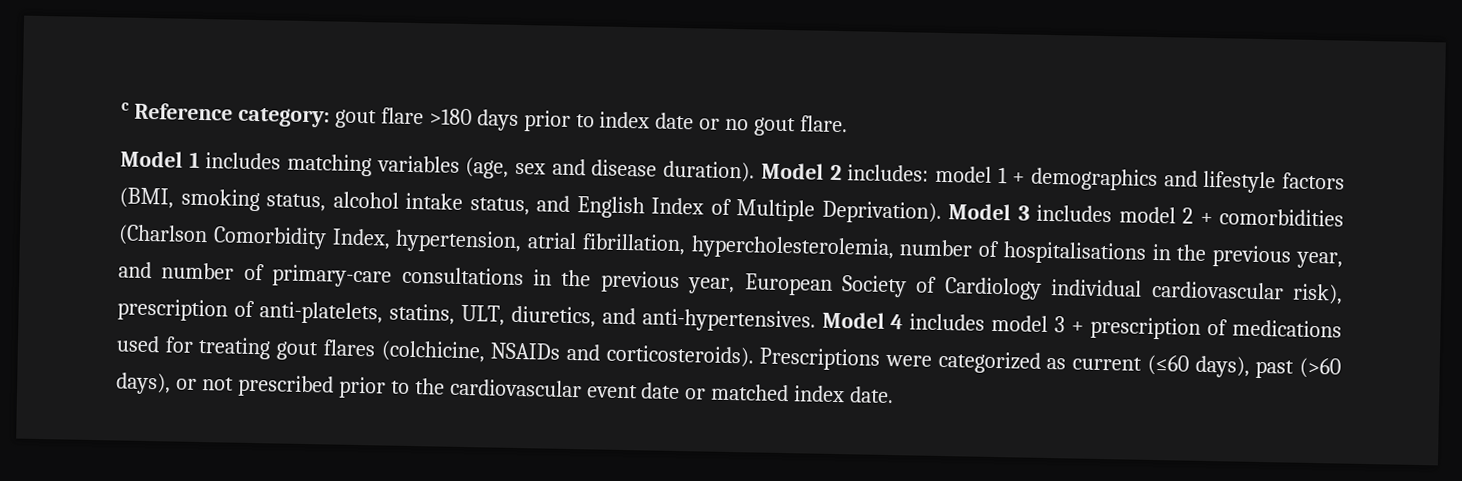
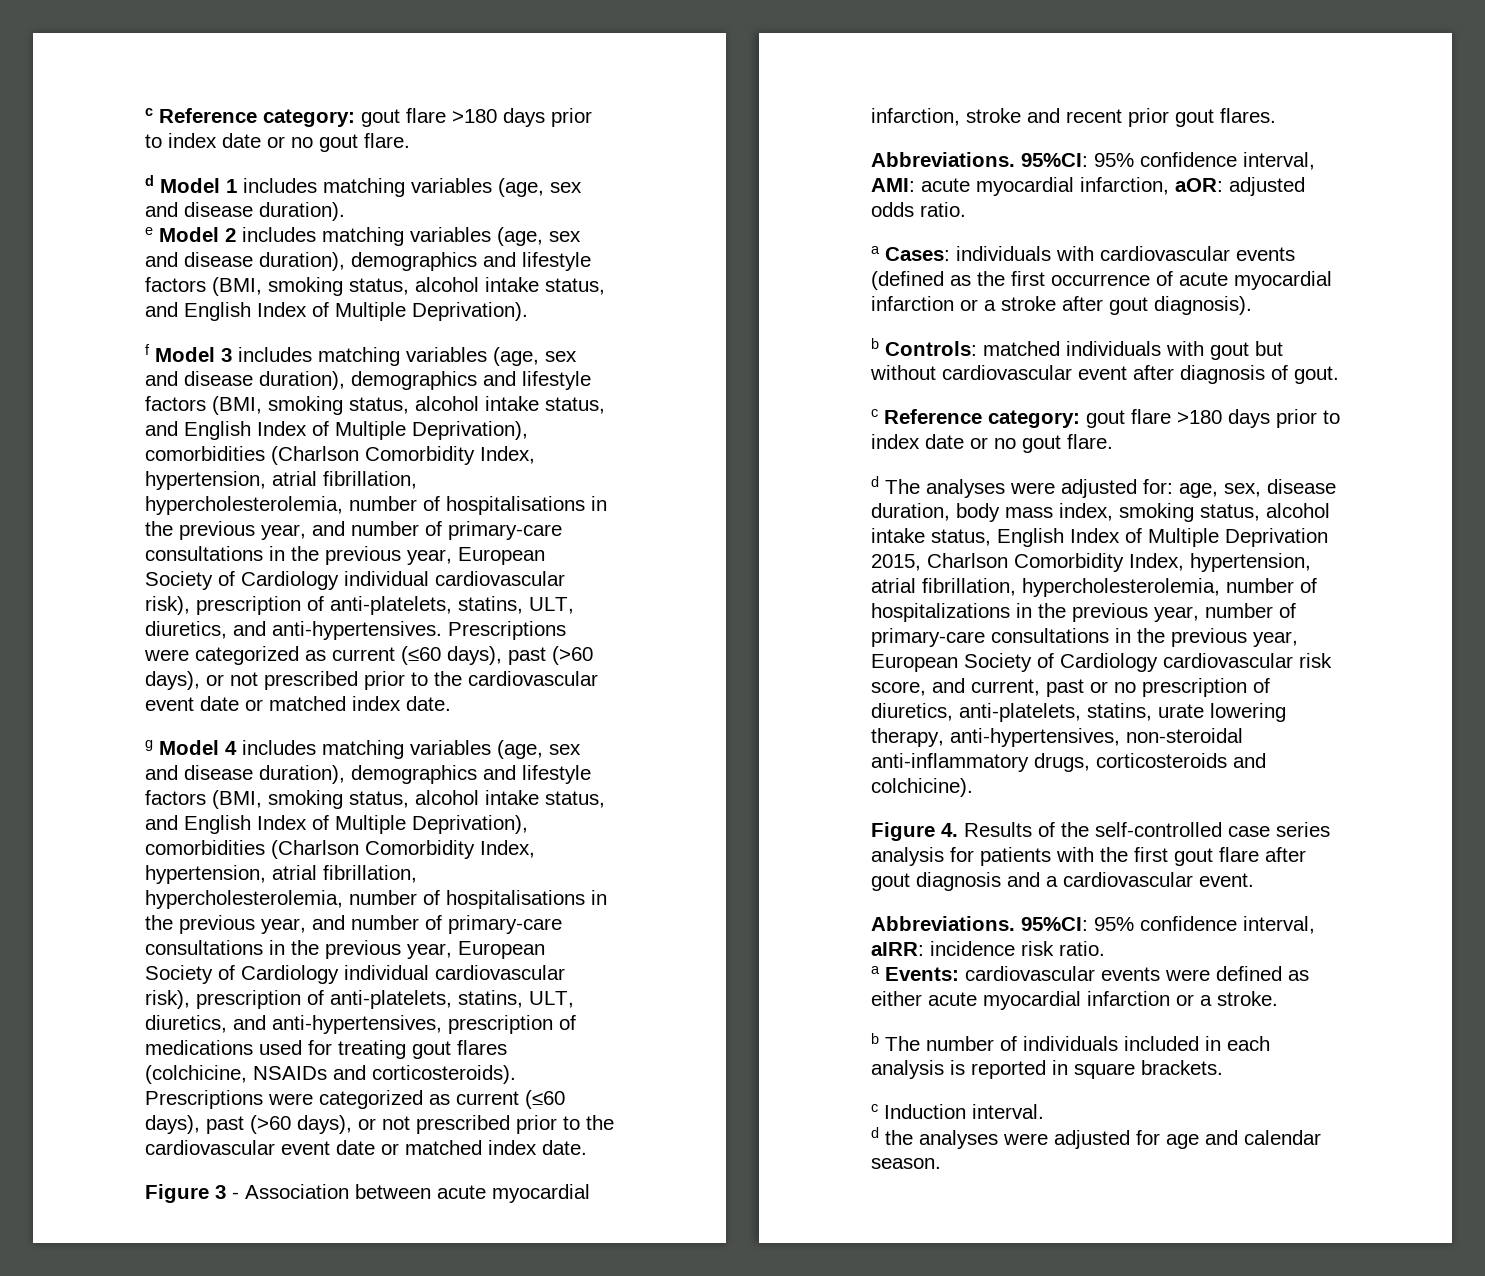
(849, 124) none -> [145,175,154,186] d
(756, 171) none -> [145,227,153,235] // e
[847,164,1026,184] includes: model 1 + -> [242,227,581,246] [145,252,345,271] includes matching variables (age, sex and disease duration),
(942, 212) none -> [145,344,150,355] // f
[1118,206,1213,225] model 2 + -> [318,347,577,366] [145,371,591,390] [145,396,605,415] [145,421,528,440] matching variables (age, sex and disease duration), demographics and lifestyle factors (BMI, smoking status, alcohol intake status, and English Index of Multiple Deprivation),
[821,311,1085,333] Model 4 includes model 3 + -> [448,621,566,640] [144,646,593,665] [145,671,598,690] [145,696,451,711] [145,740,581,759] [145,765,591,784] [145,790,605,809] [145,815,528,834] [145,840,535,859] [145,865,417,884] [145,890,607,909] [145,915,562,934] [145,940,545,959] [145,965,565,984] [145,990,574,1009] [145,1015,442,1034] Prescriptions were categorized as current (≤60 days), past (>60 days), or not prescribed prior to the cardiovascular event date or matched index date. // g Model 4 includes matching variables (age, sex and disease duration), demographics and lifestyle factors (BMI, smoking status, alcohol intake status, and English Index of Multiple Deprivation), comorbidities (Charlson Comorbidity Index, hypertension, atrial fibrillation, hypercholesterolemia, number of hospitalisations in the previous year, and number of primary-care consultations in the previous year, European Society of Cardiology individual cardiovascular risk), prescription of anti-platelets, statins, ULT, diuretics, and anti-hypertensives,
(895, 395) none -> [145,1184,590,1203] [871,108,1276,127] [871,152,1315,170] [871,177,1305,196] [871,202,966,217] [871,246,1295,261] [871,271,1332,290] [871,296,1252,315] [871,338,1283,360] [870,365,1339,384] [871,409,1340,428] [871,434,1113,453] [871,476,1336,498] [871,503,1330,522] [871,528,1328,547] [871,553,1311,572] [871,578,1317,597] [871,603,1296,622] [871,628,1298,647] [871,653,1332,672] [871,678,1270,697] [871,703,1286,722] [871,728,1243,747] [871,753,1266,772] [871,778,973,797] [871,822,1330,841] [871,847,1306,866] [871,872,1254,891] [871,916,1315,934] [871,941,1105,956] [871,966,1309,981] [871,991,1278,1010] [871,1033,1270,1051] [871,1060,1223,1079] [871,1104,1044,1119] [871,1127,1321,1149] [871,1158,941,1169] // Figure 3 - Association between acute myocardial infarction, stroke and recent prior gout flares. // Abbreviations. 95%CI: 95% confidence interval, AMI: acute myocardial infarction, aOR: adjusted odds ratio. // a Cases: individuals with cardiovascular events (defined as the first occurrence of acute myocardial infarction or a stroke after gout diagnosis). // b Controls: matched individuals with gout but without cardiovascular event after diagnosis of gout. // c Reference category: gout flare >180 days prior to index date or no gout flare. // d The analyses were adjusted for: age, sex, disease duration, body mass index, smoking status, alcohol intake status, English Index of Multiple Deprivation 2015, Charlson Comorbidity Index, hypertension, atrial fibrillation, hypercholesterolemia, number of hospitalizations in the previous year, number of primary-care consultations in the previous year, European Society of Cardiology cardiovascular risk score, and current, past or no prescription of diuretics, anti-platelets, statins, urate lowering therapy, anti-hypertensives, non-steroidal anti-inflammatory drugs, corticosteroids and colchicine). // Figure 4. Results of the self-controlled case series analysis for patients with the first gout flare after gout diagnosis and a cardiovascular event. // Abbreviations. 95%CI: 95% confidence interval, aIRR: incidence risk ratio. // a Events: cardiovascular events were defined as either acute myocardial infarction or a stroke. // b The number of individuals included in each analysis is reported in square brackets. // c Induction interval. // d the analyses were adjusted for age and calendar season.

